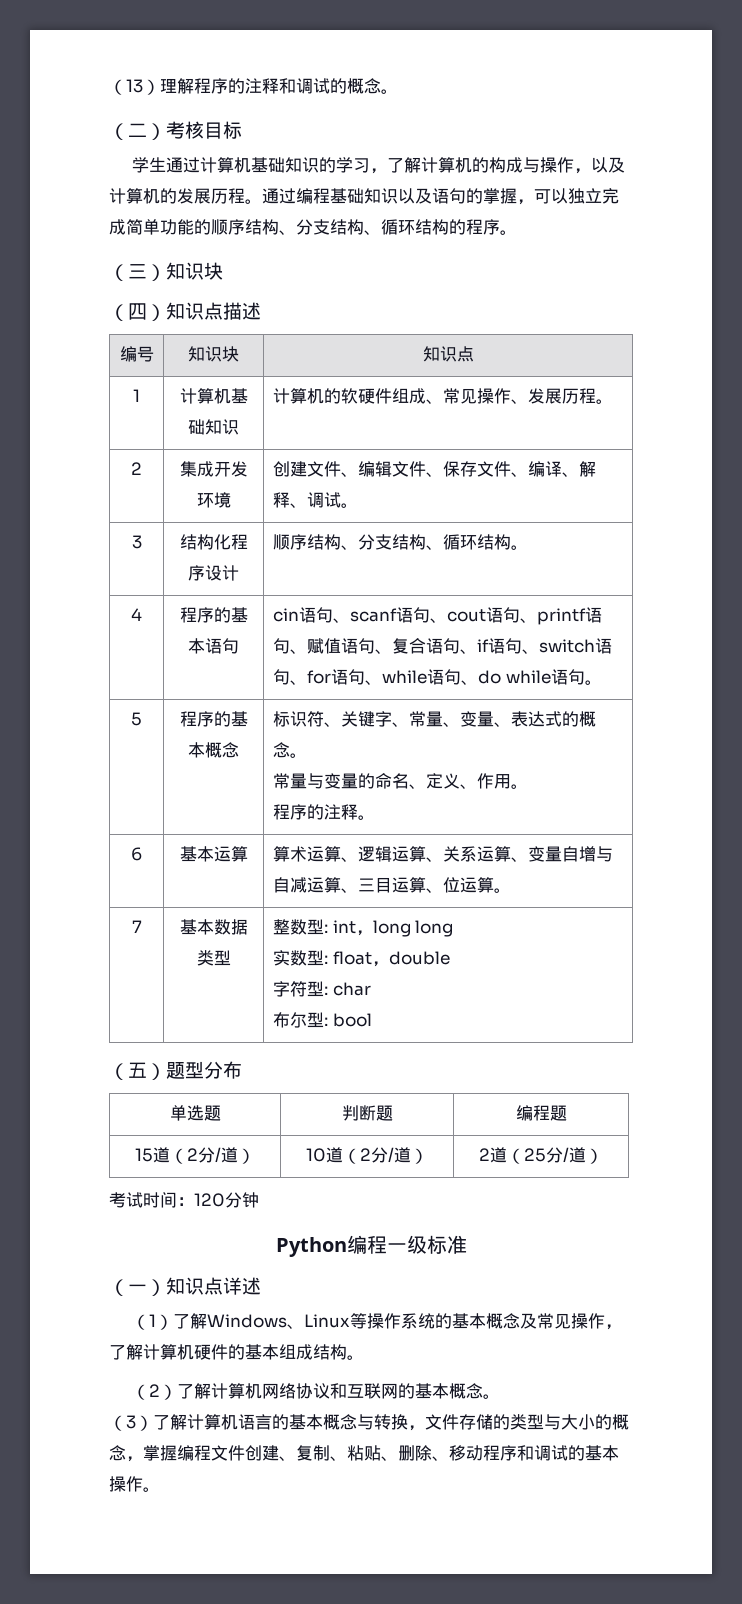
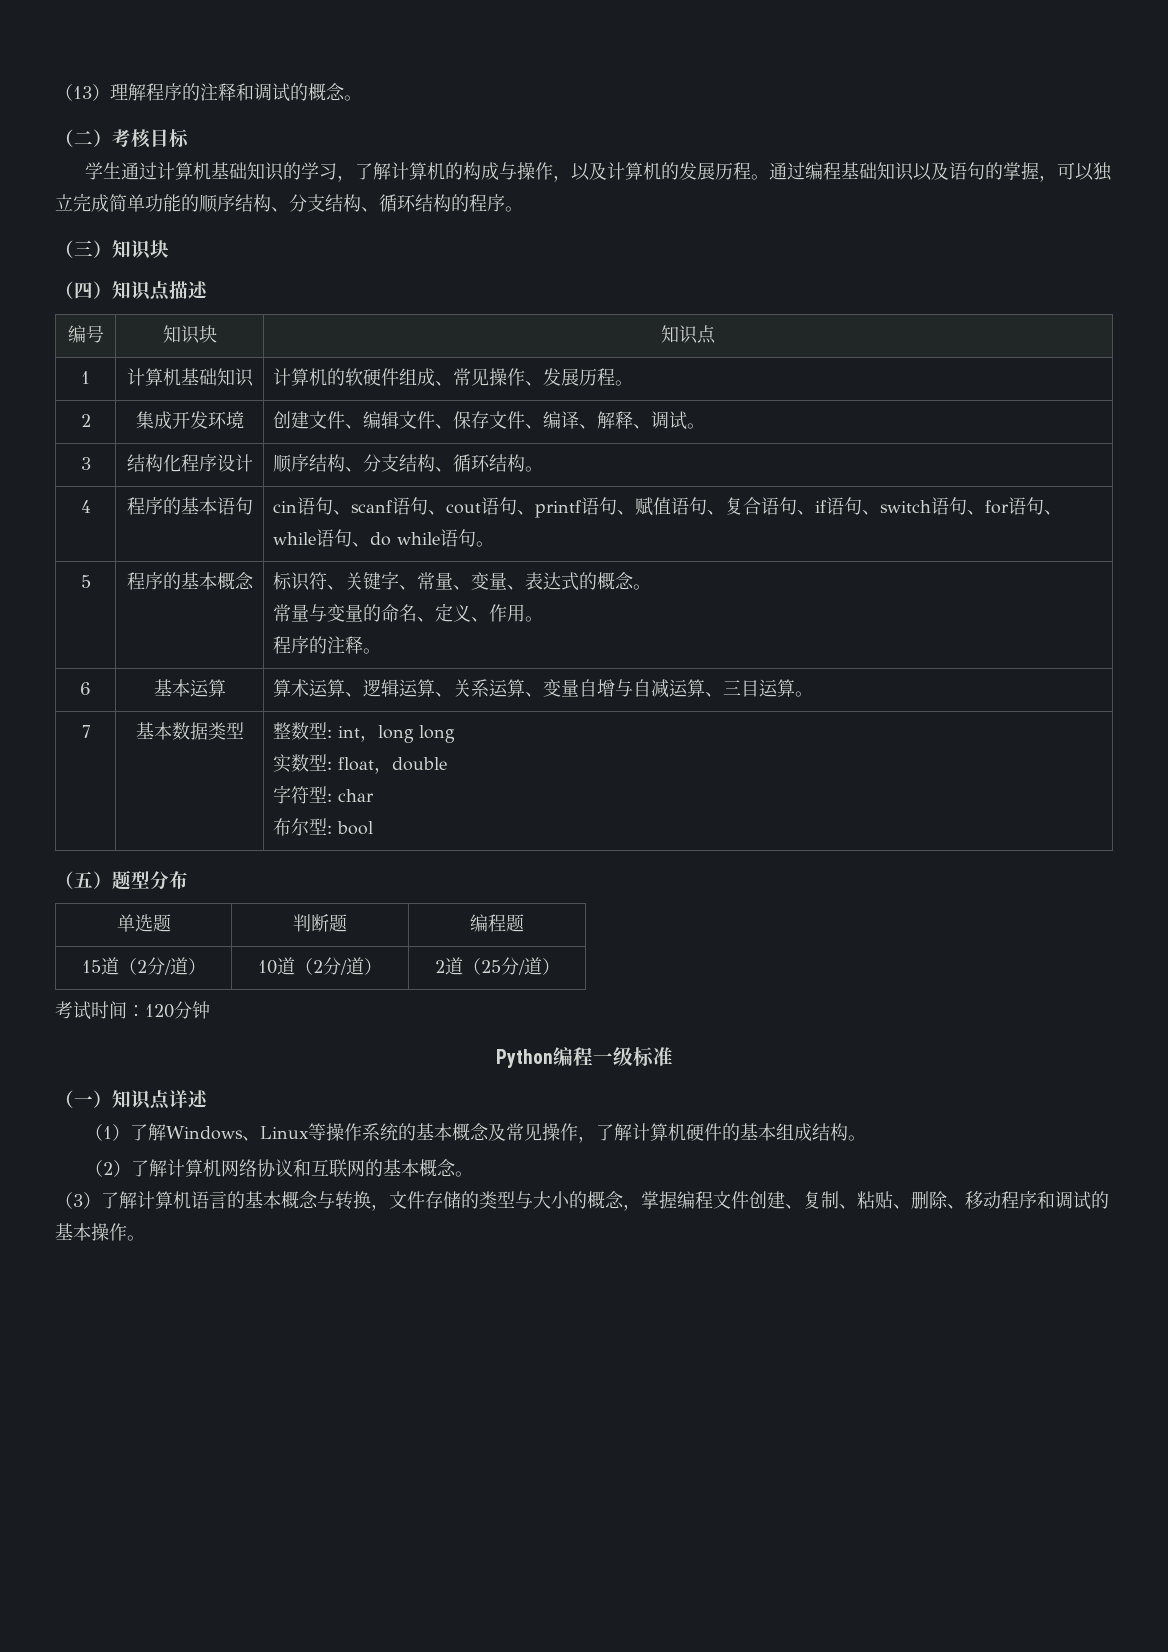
[426,877,495,893] 、位运算 -> (796, 688) none

